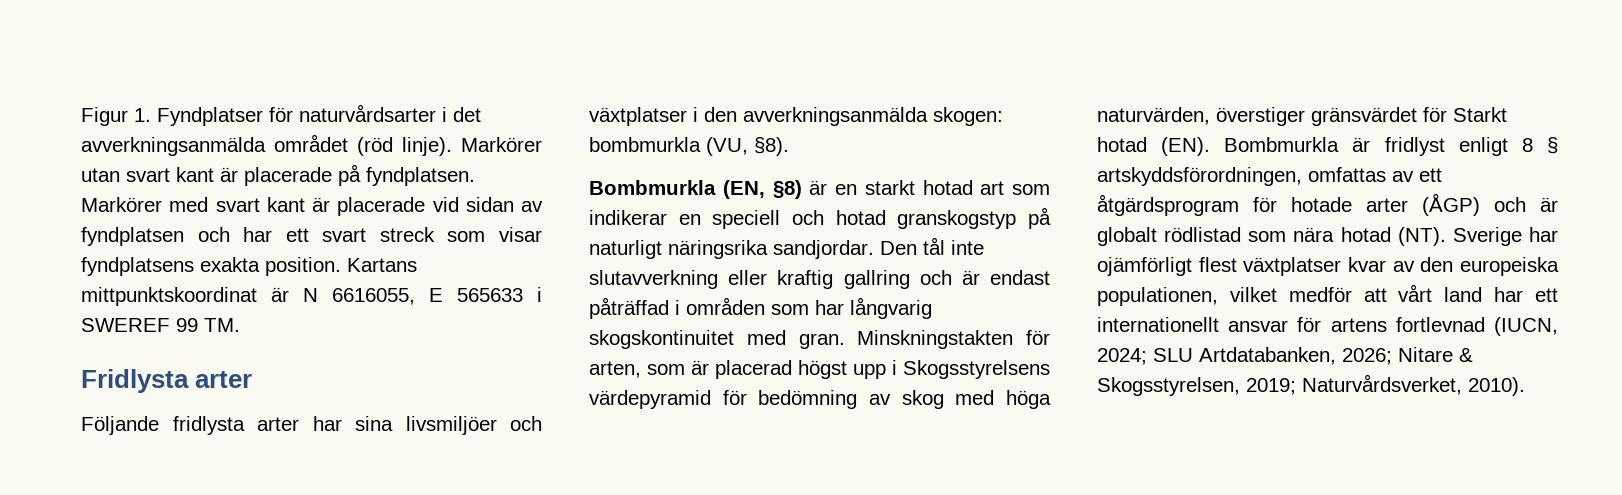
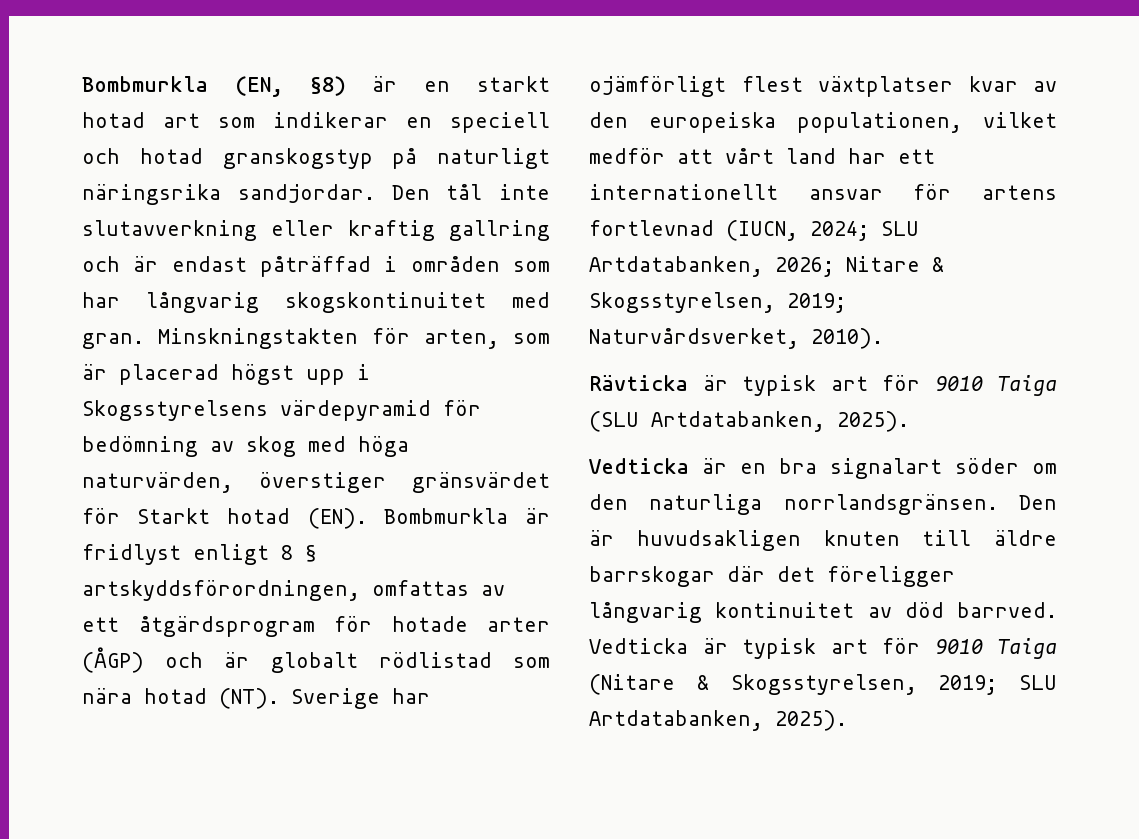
[81,104,481,126] [81,134,542,156] [81,164,475,186] [81,197,543,216] [81,227,542,246] [81,257,417,276] [81,287,542,306] [81,318,240,332] [81,369,253,393] [81,416,542,435] [589,107,1003,126] [589,137,789,156] Figur 1. Fyndplatser för naturvårdsarter i det avverkningsanmälda området (röd linje). Markörer utan svart kant är placerade på fyndplatsen. Markörer med svart kant är placerade vid sidan av fyndplatsen och har ett svart streck som visar fyndplatsens exakta position. Kartans mittpunktskoordinat är N 6616055, E 565633 i SWEREF 99 TM. // Fridlysta arter // Följande fridlysta arter har sina livsmiljöer och växtplatser i den avverkningsanmälda skogen: bombmurkla (VU, §8). // -> (82, 84) none
(1525, 386) none -> [589,375,1057,396] [589,411,909,432] [589,458,1057,479] [589,494,1057,515] [589,530,1057,551] [589,566,955,587] [589,602,1057,623] [589,638,1057,659] [589,674,1057,695] [589,710,847,731] // Rävticka är typisk art för 9010 Taiga (SLU Artdatabanken, 2025). // Vedticka är en bra signalart söder om den naturliga norrlandsgränsen. Den är huvudsakligen knuten till äldre barrskogar där det föreligger långvarig kontinuitet av död barrved. Vedticka är typisk art för 9010 Taiga (Nitare & Skogsstyrelsen, 2019; SLU Artdatabanken, 2025).

